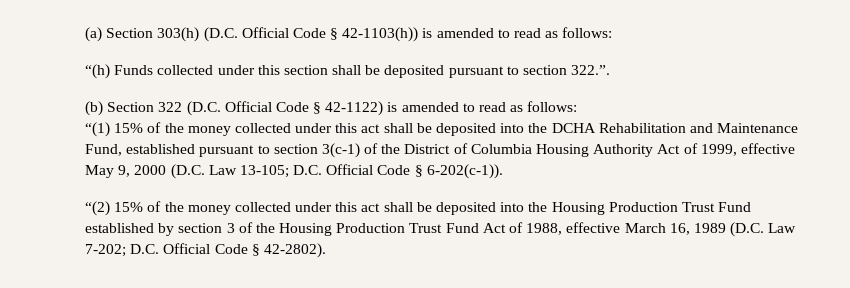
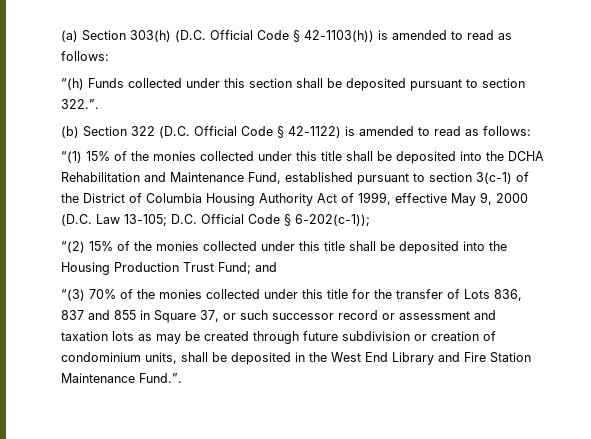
[187,123,381,136] money collected under this act -> [153,151,342,161] monies collected under this title
[426,164,503,179] 6-202(c-1)). -> [295,214,370,226] 6-202(c-1));
[187,202,381,215] money collected under this act -> [156,241,345,251] monies collected under this title
[718,202,752,212] [85,222,797,237] [85,243,326,258] Fund established by section 3 of the Housing Production Trust Fund Act of 1988, effective March 16, 1989 (D.C. Law 7-202; D.C. Official Code § 42-2802). -> [218,262,277,274] [61,289,522,301] [61,310,496,323] [61,331,496,344] [61,352,531,365] [61,373,182,383] Fund; and // “(3) 70% of the monies collected under this title for the transfer of Lots 836, 837 and 855 in Square 37, or such successor record or assessment and taxation lots as may be created through future subdivision or creation of condominium units, shall be deposited in the West End Library and Fire Station Maintenance Fund.”.

